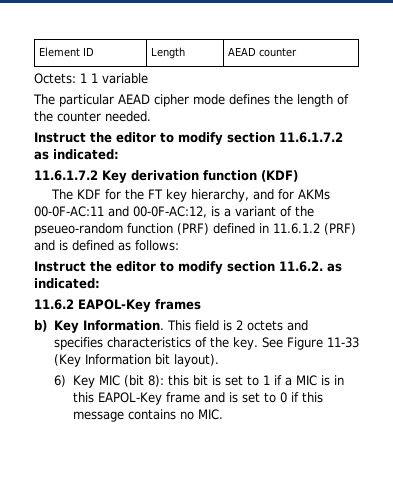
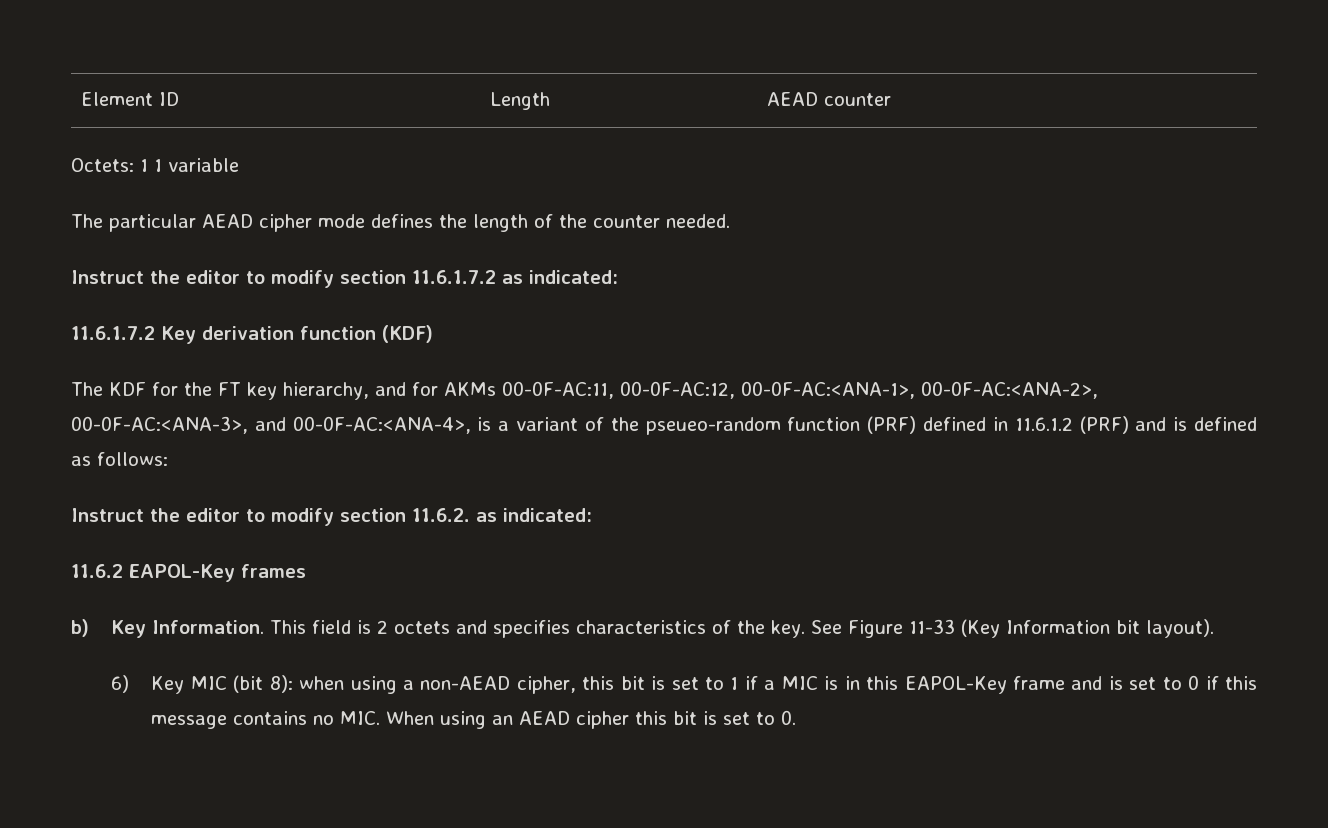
[34,206,207,218] 00-0F-AC:11 and 00-0F-AC:12, -> [502,381,1098,399] [71,416,471,434] 00-0F-AC:11, 00-0F-AC:12, 00-0F-AC:<ANA-1>, 00-0F-AC:<ANA-2>, 00-0F-AC:<ANA-3>, and 00-0F-AC:<ANA-4>,
(165, 381) none -> [299,676,576,694] when using a non-AEAD cipher,
(224, 414) none -> [386,710,797,729] When using an AEAD cipher this bit is set to 0.

